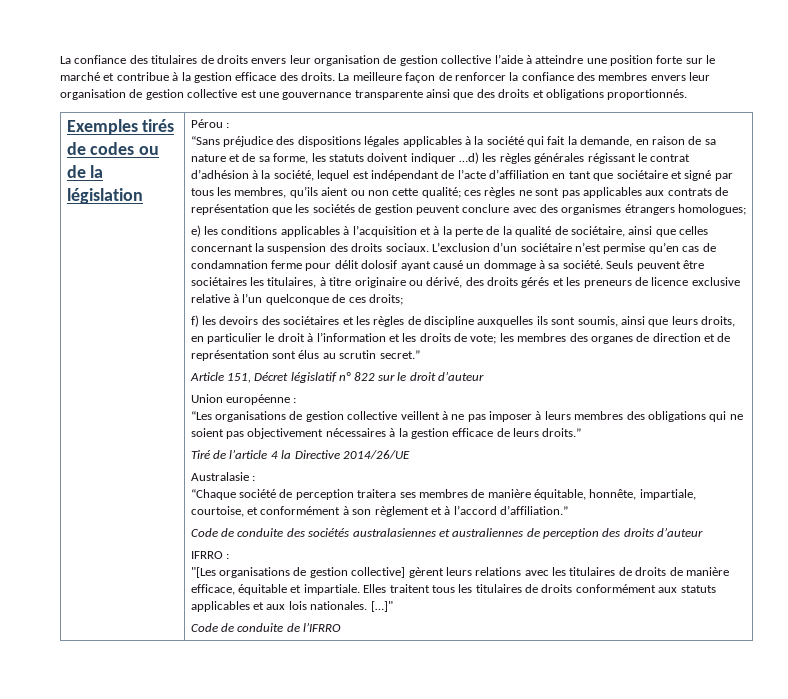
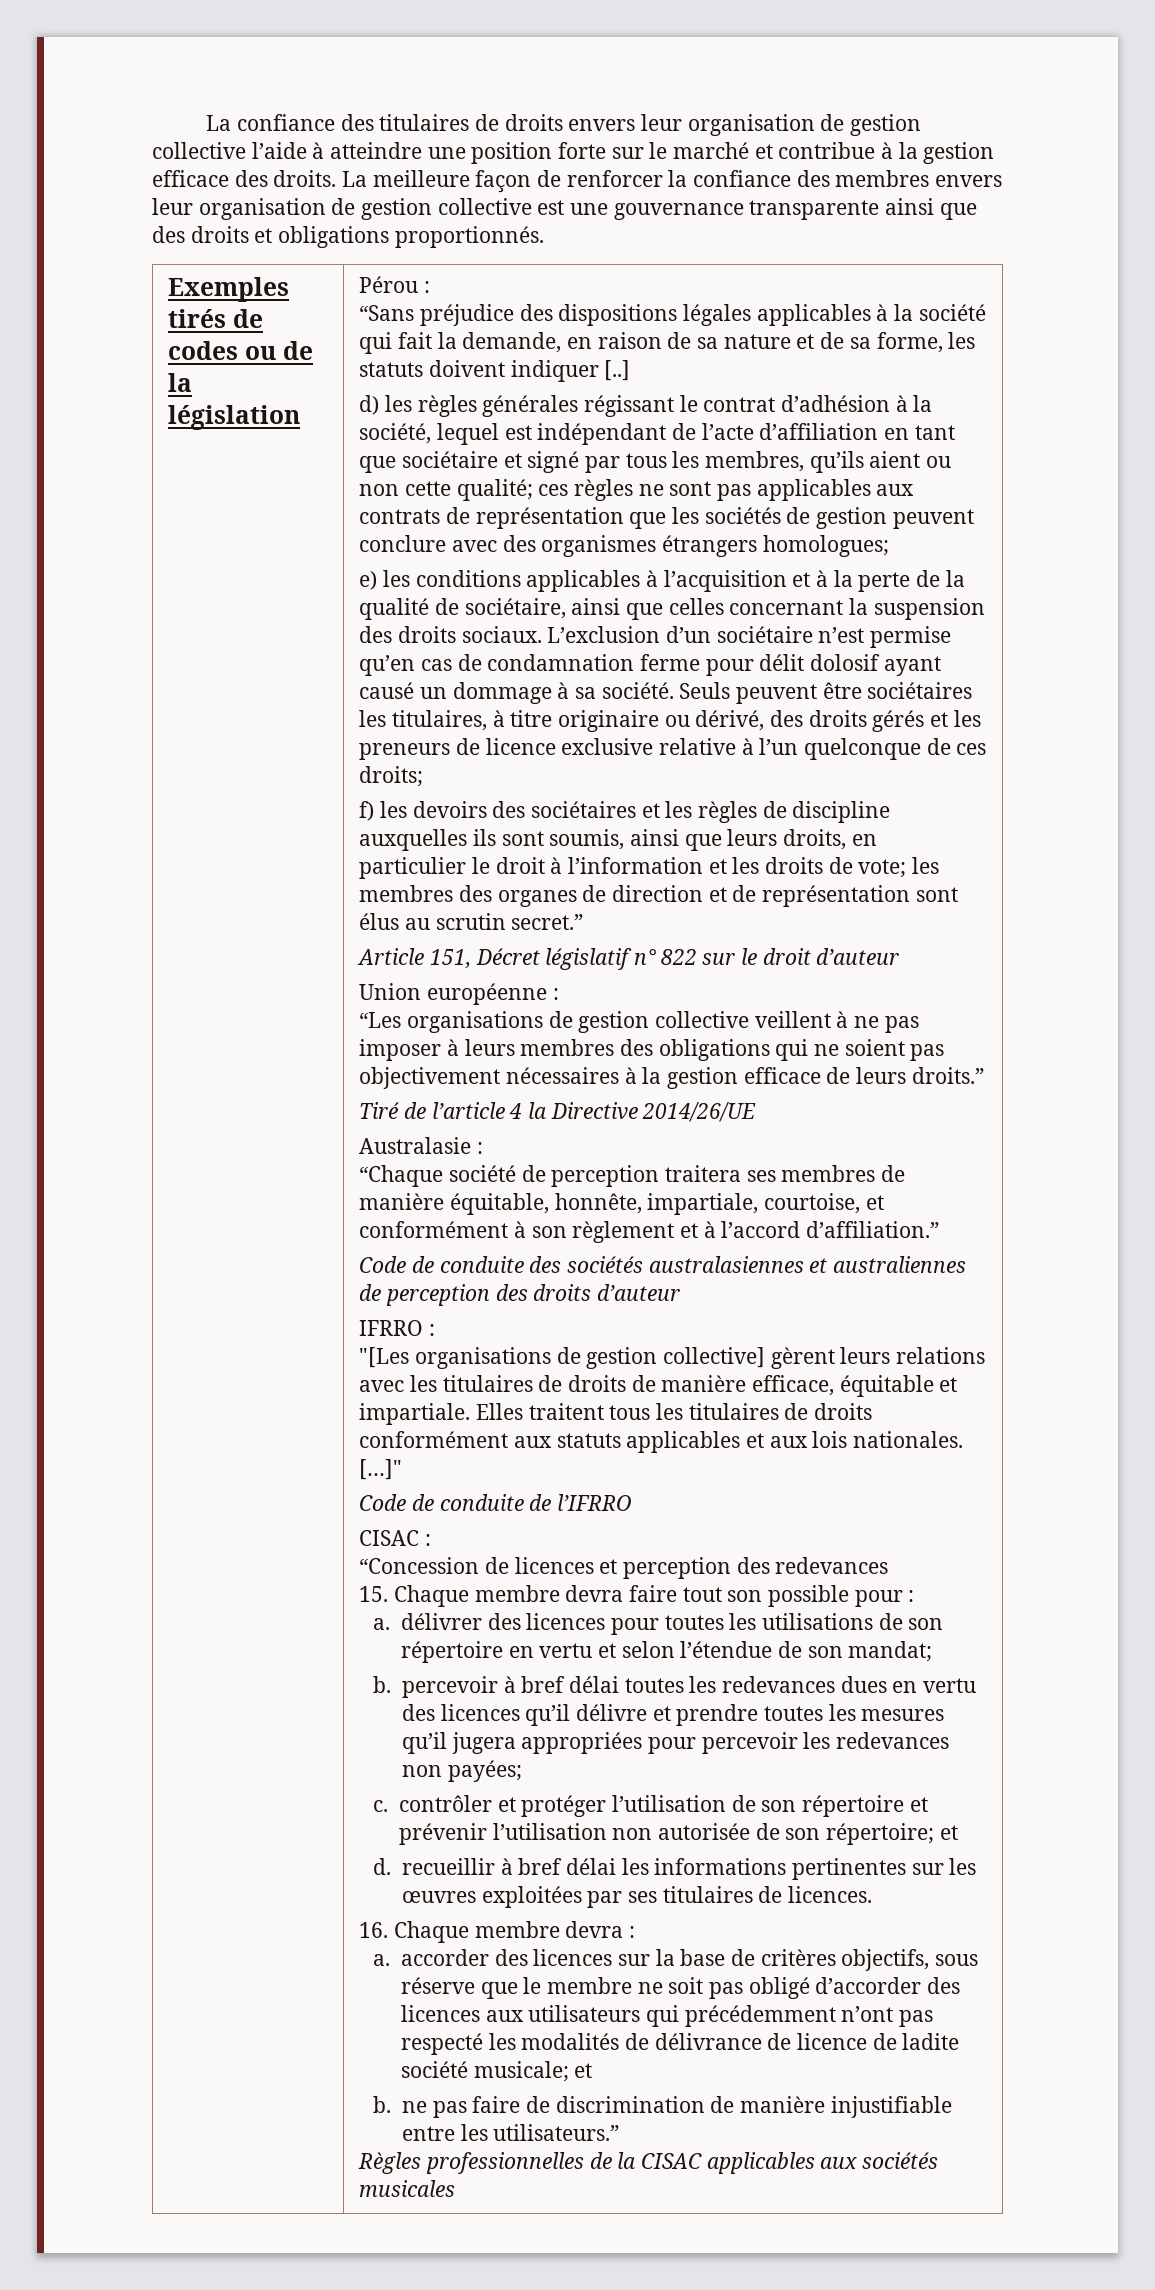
[459,152,480,164] …d) -> [604,360,631,381] [359,395,380,415] [..] // d)
(342, 627) none -> [359,1530,432,1546] [359,1557,889,1579] [359,1585,915,1607] [373,1613,944,1635] [400,1641,933,1663] [373,1676,976,1698] [401,1704,945,1726] [401,1732,949,1754] [401,1760,522,1782] [373,1795,928,1817] [398,1823,958,1845] [373,1858,977,1880] [401,1886,872,1908] [359,1921,636,1943] [373,1949,978,1971] [400,1977,960,1999] [400,2005,933,2027] [400,2033,960,2055] [400,2061,593,2082] [373,2096,952,2118] [401,2124,620,2141] [358,2152,939,2174] [359,2180,456,2197] // CISAC : // “Concession de licences et perception des redevances // 15. Chaque membre devra faire tout son possible pour : // a. délivrer des licences pour toutes les utilisations de son répertoire en vertu et selon l’étendue de son mandat; // b. percevoir à bref délai toutes les redevances dues en vertu des licences qu’il délivre et prendre toutes les mesures qu’il jugera appropriées pour percevoir les redevances non payées; // c. contrôler et protéger l’utilisation de son répertoire et prévenir l’utilisation non autorisée de son répertoire; et // d. recueillir à bref délai les informations pertinentes sur les œuvres exploitées par ses titulaires de licences. // 16. Chaque membre devra : // a. accorder des licences sur la base de critères objectifs, sous réserve que le membre ne soit pas obligé d’accorder des licences aux utilisateurs qui précédemment n’ont pas respecté les modalités de délivrance de licence de ladite société musicale; et // b. ne pas faire de discrimination de manière injustifiable entre les utilisateurs.” // Règles professionnelles de la CISAC applicables aux sociétés musicales

